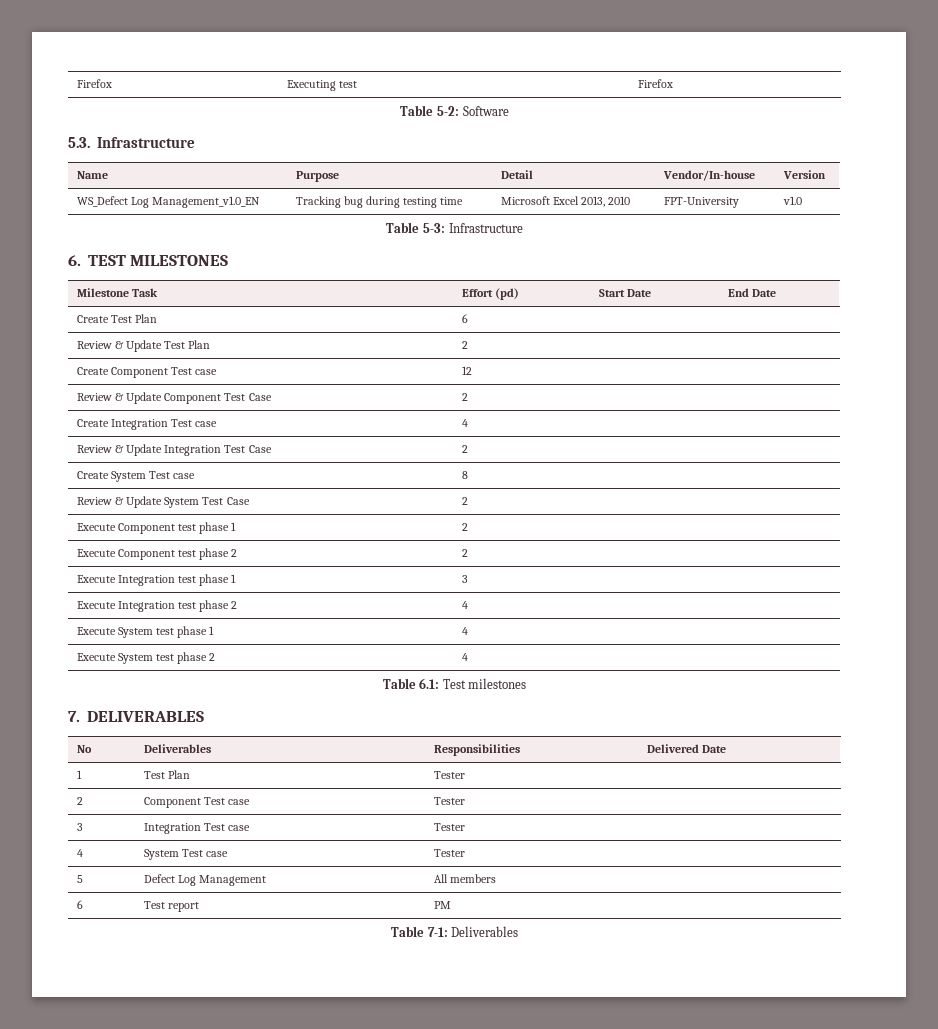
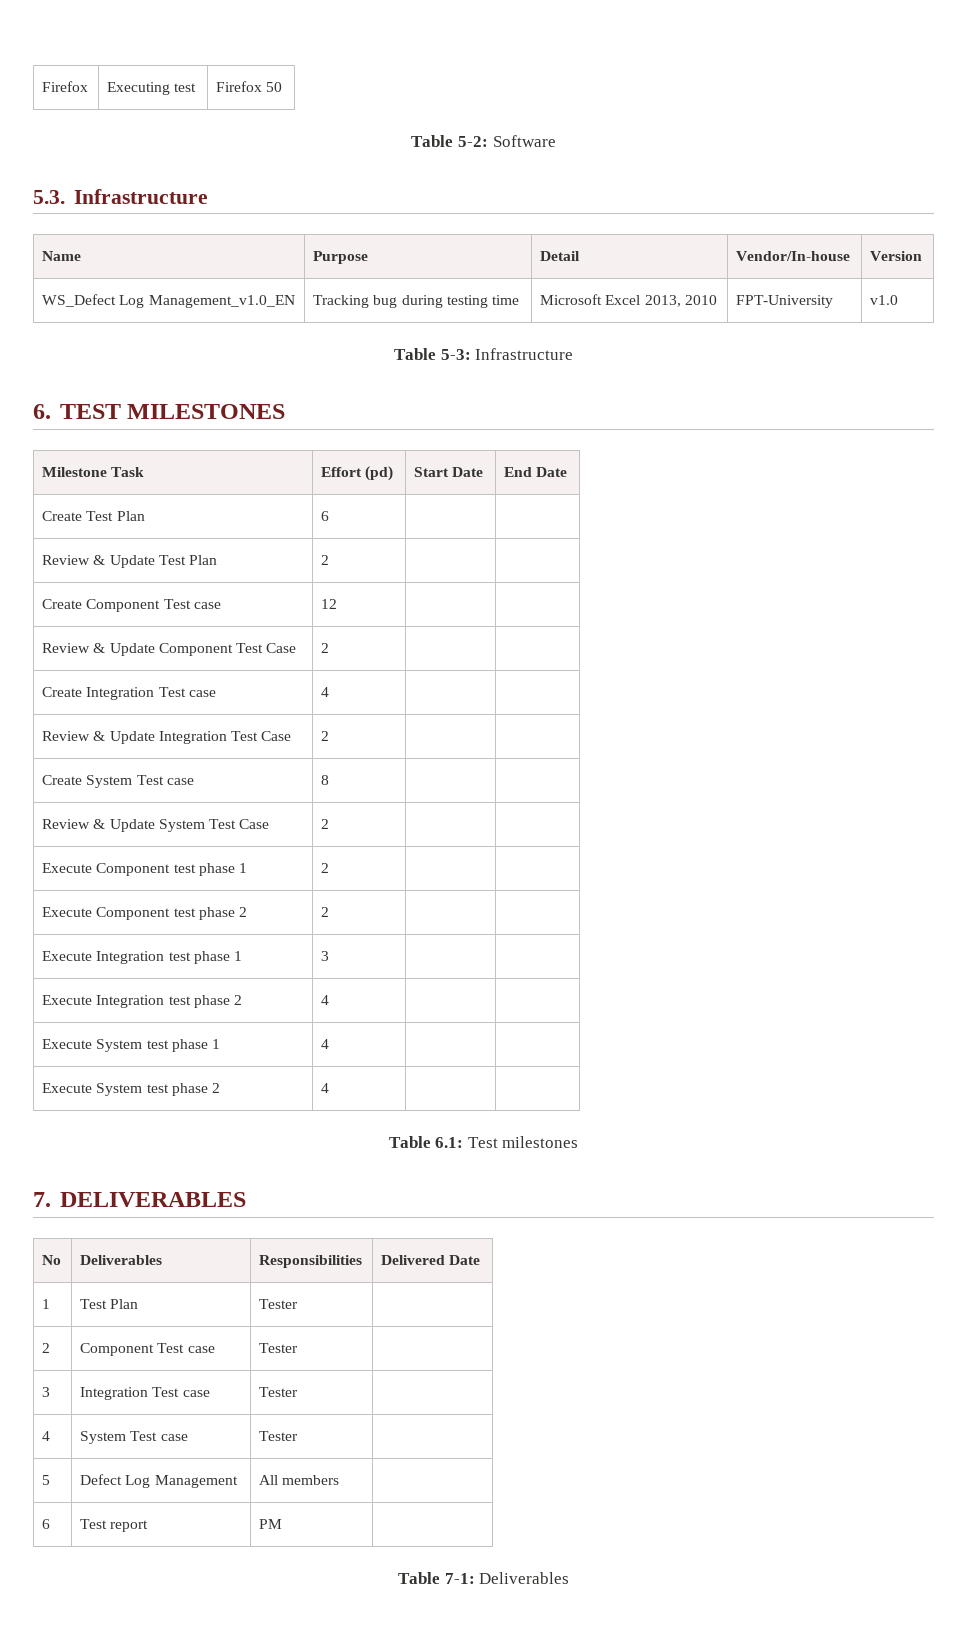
(674, 83) none -> [266,82,283,92] 50

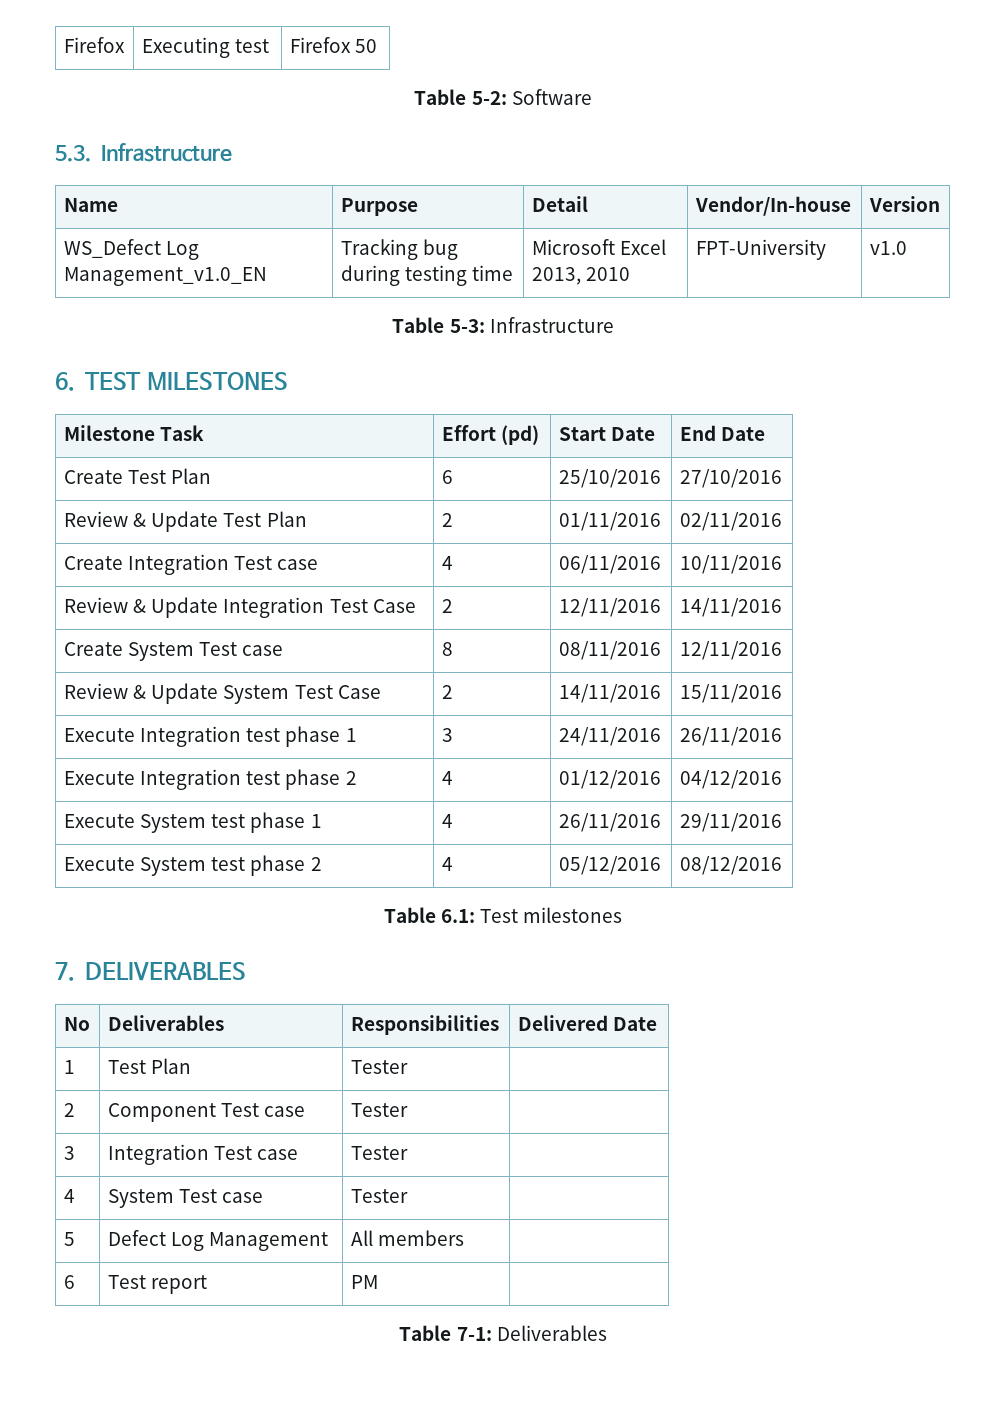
(330, 516) | -> [558,469,661,488] [679,469,782,488] 25/10/2016 | 27/10/2016
[42,599,221,612] [321,599,338,609] [42,643,297,656] [321,643,330,653] | // Create Component Test case | 12 | | // Review & Update Component Test Case | 2 | | -> [558,512,661,531] [679,512,782,531] 01/11/2016 | 02/11/2016
(330, 692) | -> [558,555,661,574] [679,555,782,574] 06/11/2016 | 10/11/2016
(330, 736) | -> [558,598,661,617] [679,598,782,617] 12/11/2016 | 14/11/2016
(330, 780) | -> [558,641,661,660] [679,641,782,660] 08/11/2016 | 12/11/2016
[42,863,248,876] [321,863,330,873] [42,907,248,920] [321,907,330,917] | // Execute Component test phase 1 | 2 | | // Execute Component test phase 2 | 2 | | -> [558,684,661,703] [679,684,782,703] 14/11/2016 | 15/11/2016
(330, 956) | -> [558,727,661,746] [679,727,782,746] 24/11/2016 | 26/11/2016
(330, 1000) | -> [558,770,661,789] [679,770,782,789] 01/12/2016 | 04/12/2016
(330, 1044) | -> [558,813,661,832] [679,813,782,832] 26/11/2016 | 29/11/2016
(330, 1088) | -> [558,856,661,875] [679,856,782,875] 05/12/2016 | 08/12/2016

